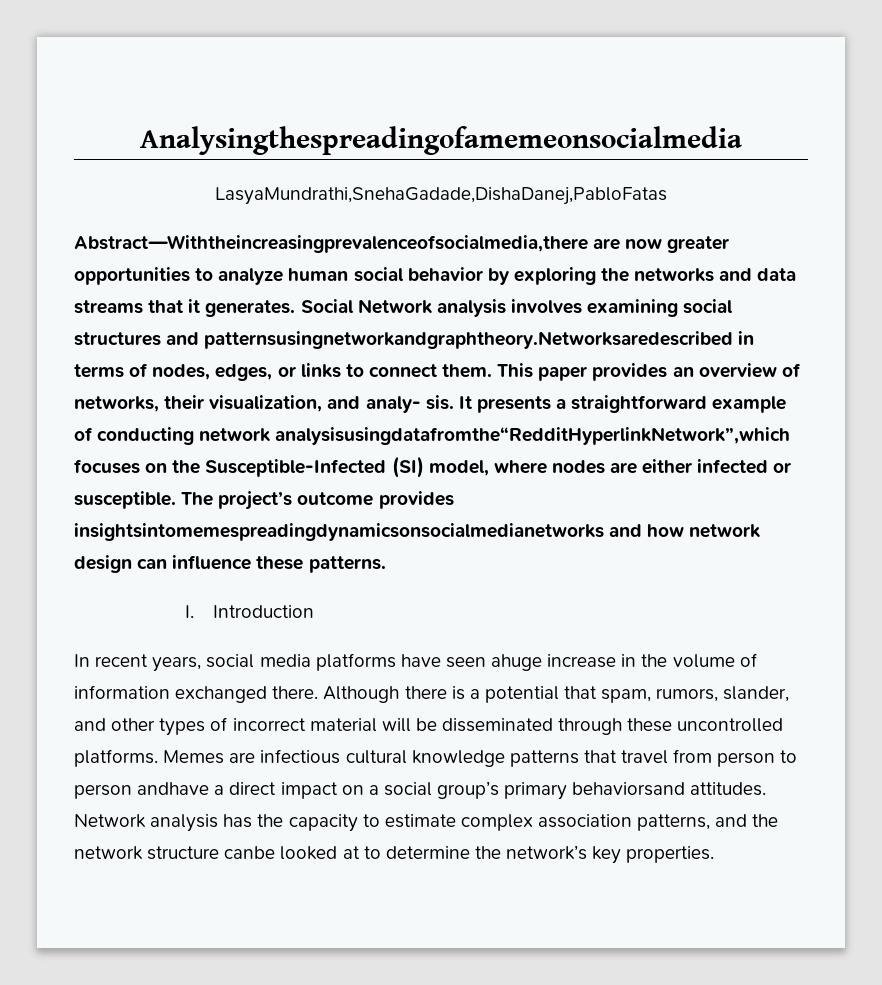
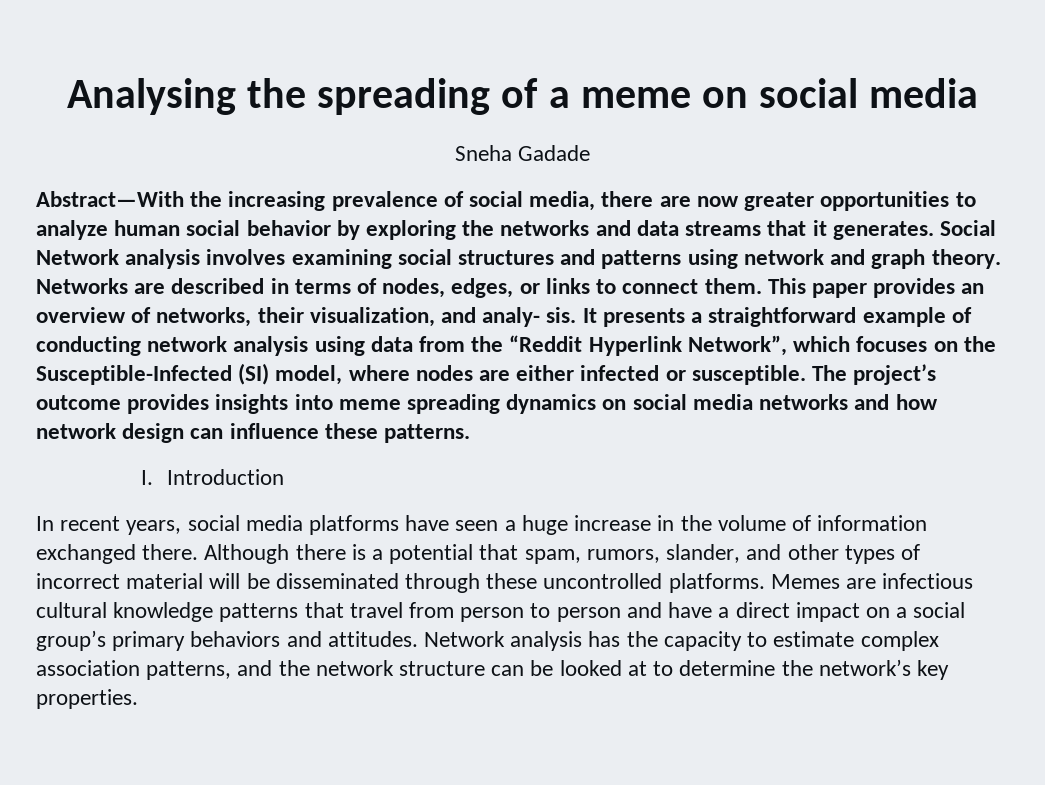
[140,126,742,155] [215,187,667,205] [74,235,588,253] Analysingthespreadingofamemeonsocialmedia // LasyaMundrathi,SnehaGadade,DishaDanej,PabloFatas // Abstract—Withtheincreasingprevalenceofsocialmedia,there -> [66,78,979,115] [454,145,591,161] [36,191,654,211] Analysing the spreading of a meme on social media // Sneha Gadade // Abstract—With the increasing prevalence of social media, there
[204,331,734,349] patternsusingnetworkandgraphtheory.Networksaredescribed -> [601,249,1001,269] [36,278,265,294] patterns using network and graph theory. Networks are described
[275,427,791,445] analysisusingdatafromthe“RedditHyperlinkNetwork”,which -> [233,335,851,356] analysis using data from the “Reddit Hyperlink Network”, which
[74,523,604,541] insightsintomemespreadingdynamicsonsocialmedianetworks -> [215,394,849,414] insights into meme spreading dynamics on social media networks
[491,654,543,671] ahuge -> [504,515,568,535] a huge
[137,782,210,795] andhave -> [626,602,713,618] and have
[572,782,686,796] behaviorsand -> [190,631,322,647] behaviors and
[224,846,276,859] canbe -> [491,660,554,676] can be

